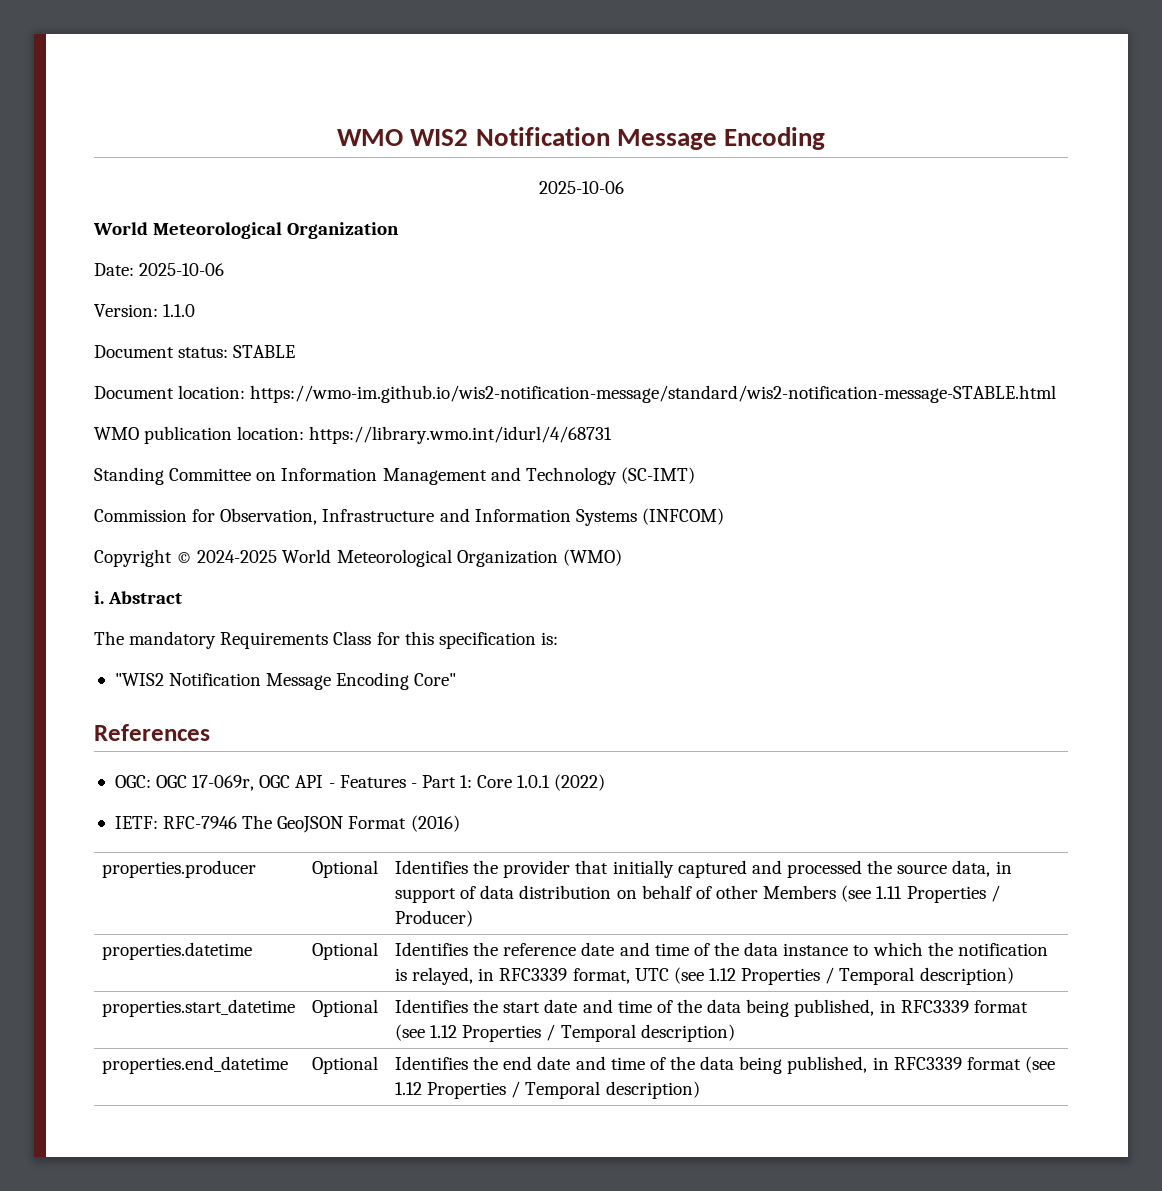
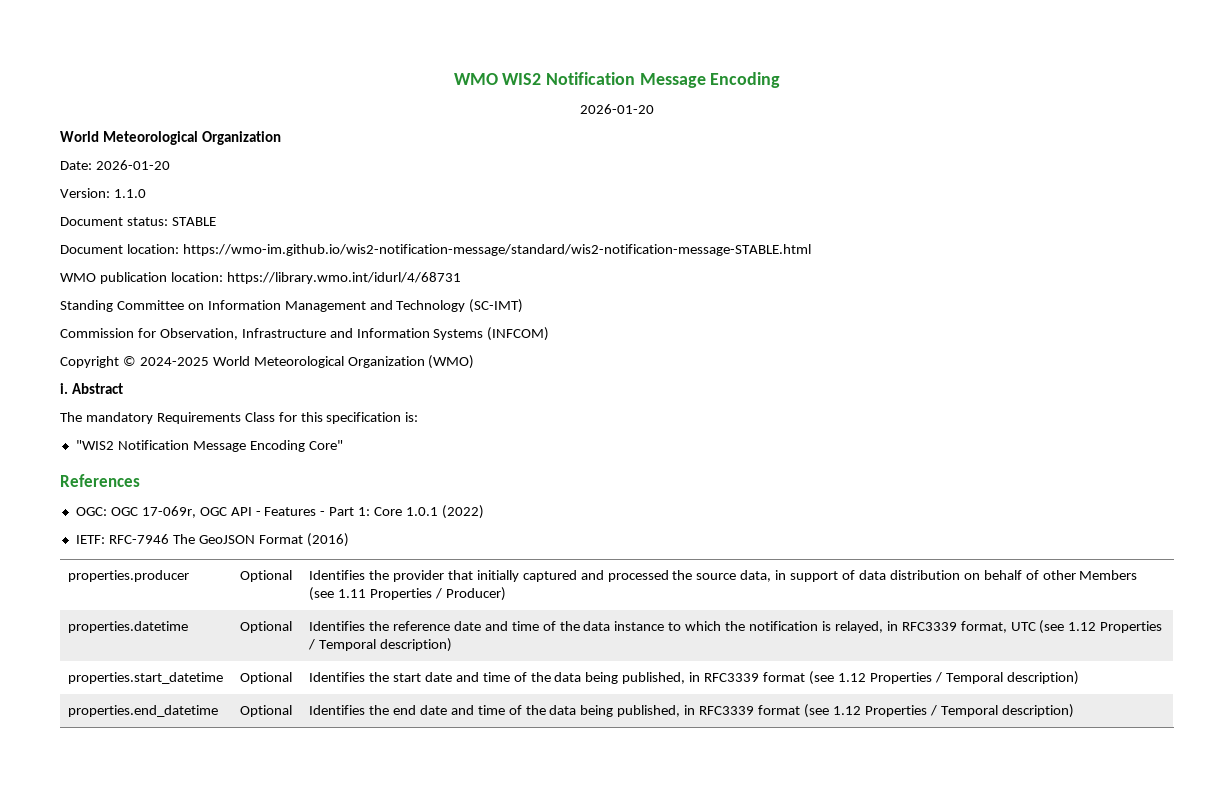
[538,181,624,194] 2025-10-06 -> [580,104,654,114] 2026-01-20
[139,263,225,276] 2025-10-06 -> [95,160,170,170] 2026-01-20

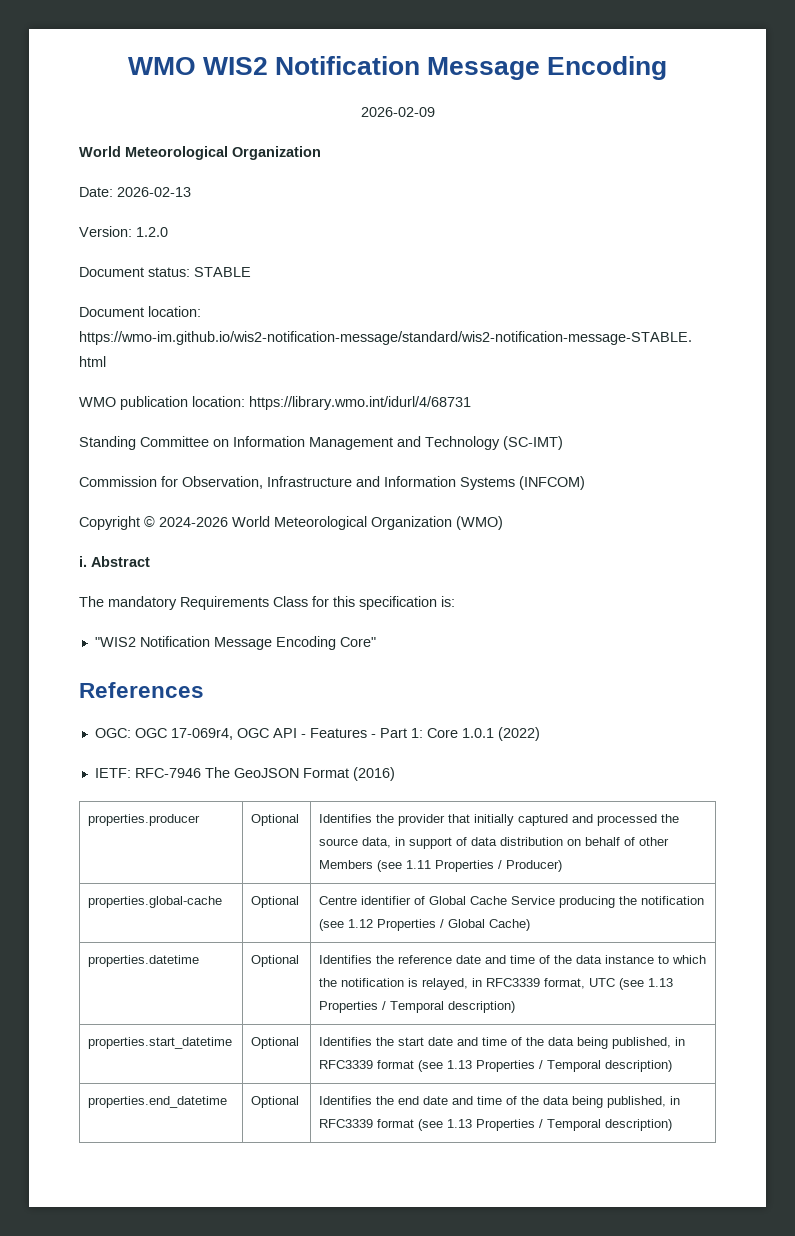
[580,104,654,114] 2026-01-20 -> [360,107,435,117] 2026-02-09
[95,160,170,170] 2026-01-20 -> [117,187,191,197] 2026-02-13
[113,189,146,198] 1.1.0 -> [136,227,168,237] 1.2.0
[139,357,209,366] 2024-2025 -> [159,517,228,527] 2024-2026
[141,506,196,518] 17-069r, -> [170,728,233,740] 17-069r4,
(506, 594) none -> [88,896,223,908] [251,896,300,908] [319,896,705,908] [319,919,531,931] // properties.global-cache | Optional | Centre identifier of Global Cache Service producing the notification (see 1.12 Properties / Global Cache)
[1068,622,1097,631] 1.12 -> [648,978,674,987] 1.13
[837,673,866,682] 1.12 -> [447,1060,473,1069] 1.13
[832,706,861,715] 1.12 -> [447,1119,473,1128] 1.13

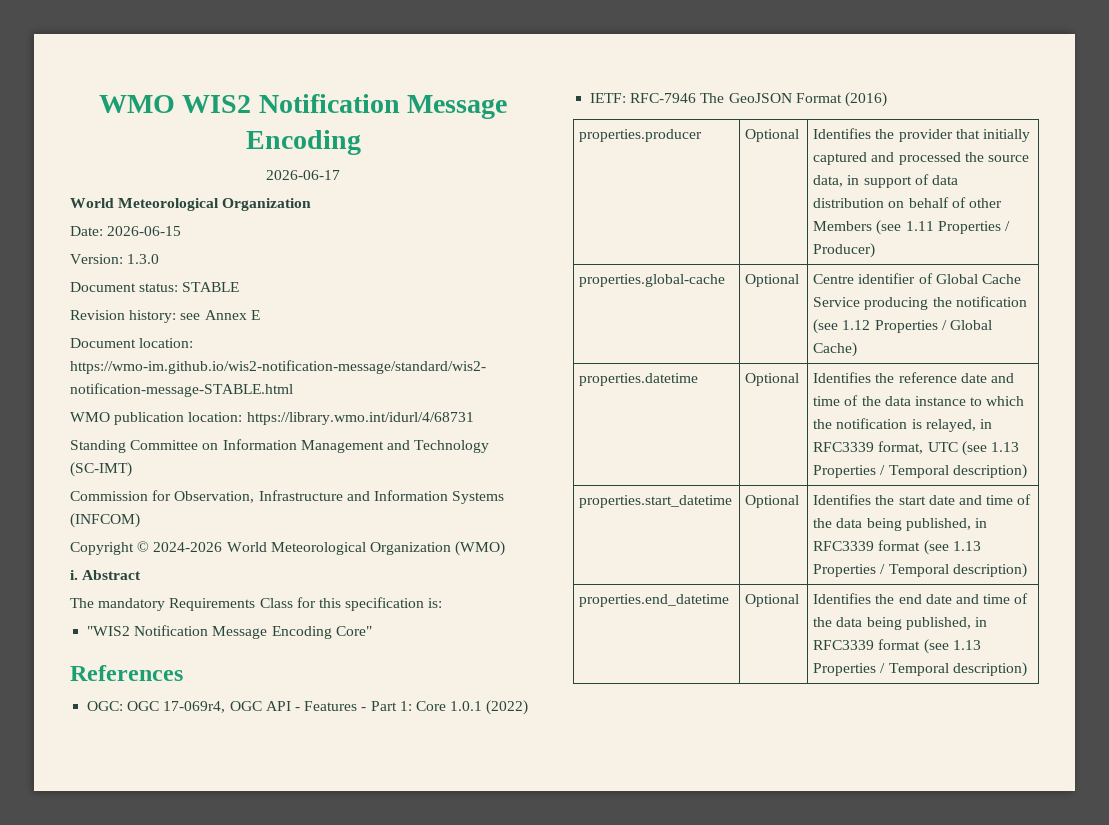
[360,107,435,117] 2026-02-09 -> [266,170,340,180] 2026-06-17
[117,187,191,197] 2026-02-13 -> [107,226,182,236] 2026-06-15
[136,227,168,237] 1.2.0 -> [127,254,160,264] 1.3.0
(251, 272) none -> [70,310,260,323] // Revision history: see Annex E

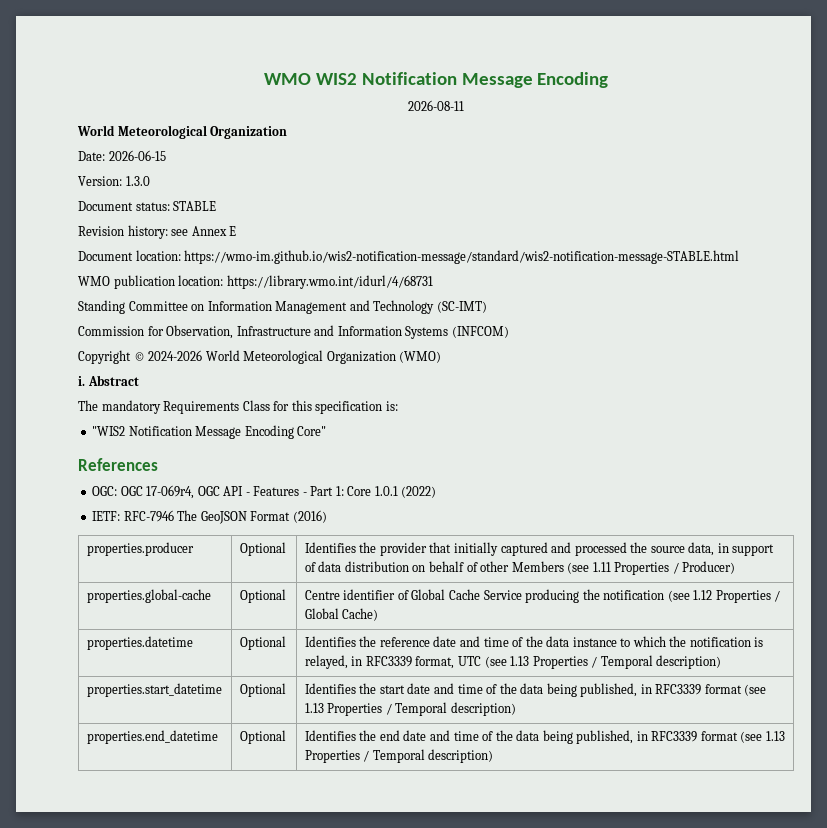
[266,170,340,180] 2026-06-17 -> [408,100,464,111] 2026-08-11

